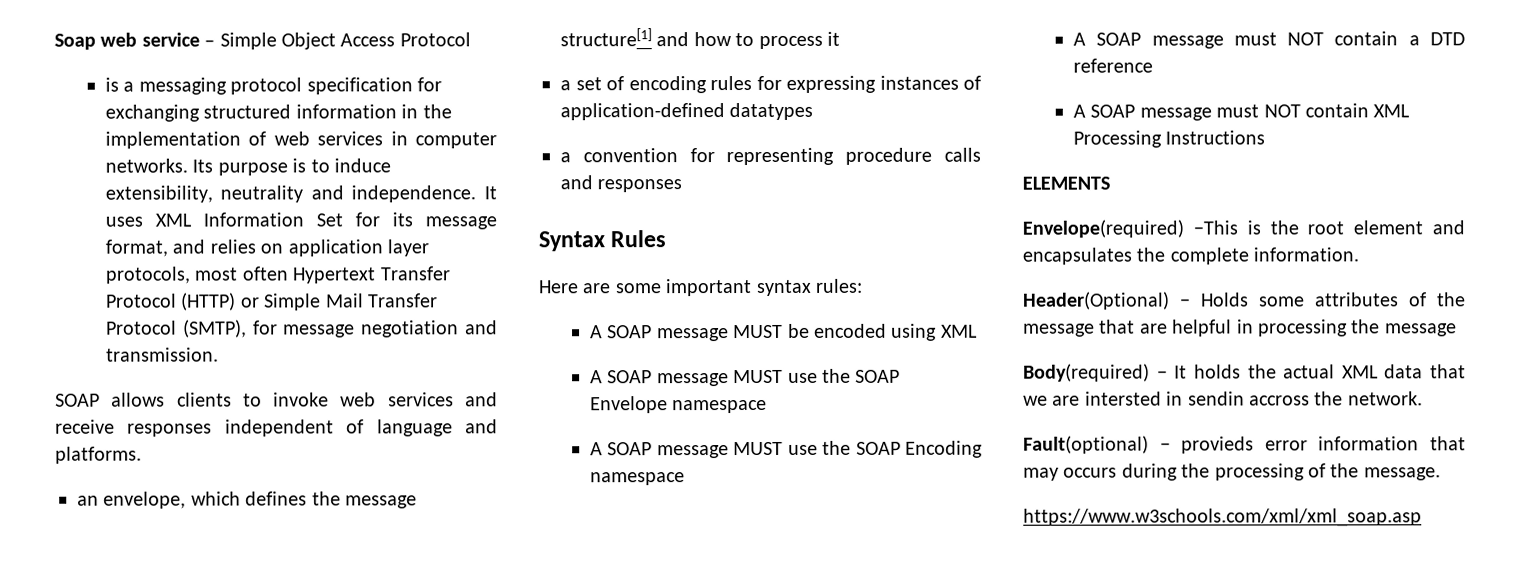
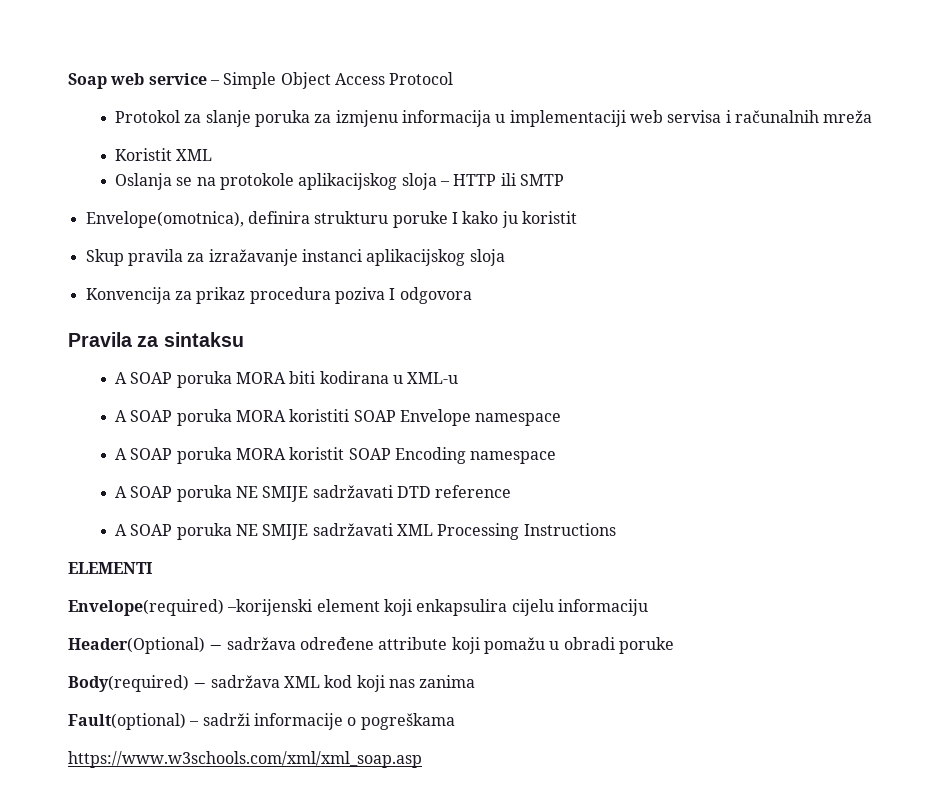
[104,77,442,95] [104,104,452,122] [104,131,497,149] [104,158,391,176] [104,185,497,203] [104,212,498,230] [104,239,429,257] [104,266,450,284] [105,292,438,311] [105,319,498,338] [105,347,219,362] [55,392,498,407] [55,419,498,437] [55,446,142,464] [77,491,417,509] [560,28,840,50] [560,75,981,94] [560,102,814,121] [560,147,981,166] [560,175,683,193] [538,230,667,252] [538,278,863,297] [589,323,978,342] [589,368,851,387] is a messaging protocol specification for exchanging structured information in the implementation of web services in computer networks. Its purpose is to induce extensibility, neutrality and independence. It uses XML Information Set for its message format, and relies on application layer protocols, most often Hypertext Transfer Protocol (HTTP) or Simple Mail Transfer Protocol (SMTP), for message negotiation and transmission. // SOAP allows clients to invoke web services and receive responses independent of language and platforms. // an envelope, which defines the message structure[1] and how to process it // a set of encoding rules for expressing instances of application-defined datatypes // a convention for representing procedure calls and responses // Syntax Rules // Here are some important syntax rules: // A SOAP message MUST be encoded using XML // A SOAP message MUST use the -> [115,110,873,127] [115,148,213,161] [115,173,565,190] [85,211,577,228] [85,249,505,266] [85,287,472,304] [68,332,244,347] [115,371,459,388] [115,409,350,426] Protokol za slanje poruka za izmjenu informacija u implementaciji web servisa i računalnih mreža // Koristit XML // Oslanja se na protokole aplikacijskog sloja – HTTP ili SMTP // Envelope(omotnica), definira strukturu poruke I kako ju koristit // Skup pravila za izražavanje instanci aplikacijskog sloja // Konvencija za prikaz procedura poziva I odgovora // Pravila za sintaksu // A SOAP poruka MORA biti kodirana u XML-u // A SOAP poruka MORA koristiti
[656,440,852,459] message MUST use the -> [176,447,345,464] poruka MORA koristit
[1151,31,1420,49] message must NOT contain a -> [176,485,393,502] poruka NE SMIJE sadržavati
[1139,103,1369,121] message must NOT contain -> [176,523,393,540] poruka NE SMIJE sadržavati
[1022,176,1110,190] ELEMENTS -> [68,562,152,574] ELEMENTI
[1192,220,1465,235] [1022,247,1360,265] [1023,291,1466,310] [1023,319,1457,337] [1023,363,1466,382] [1023,391,1423,406] [1023,435,1466,454] [1023,463,1441,481] −This is the root element and encapsulates the complete information. // Header(Optional) − Holds some attributes of the message that are helpful in processing the message // Body(required) − It holds the actual XML data that we are intersted in sendin accross the network. // Fault(optional) − provieds error information that may occurs during the processing of the message. -> [227,599,648,616] [68,637,674,654] [68,675,476,692] [68,713,455,730] –korijenski element koji enkapsulira cijelu informaciju // Header(Optional) − sadržava određene attribute koji pomažu u obradi poruke // Body(required) − sadržava XML kod koji nas zanima // Fault(optional) – sadrži informacije o pogreškama

